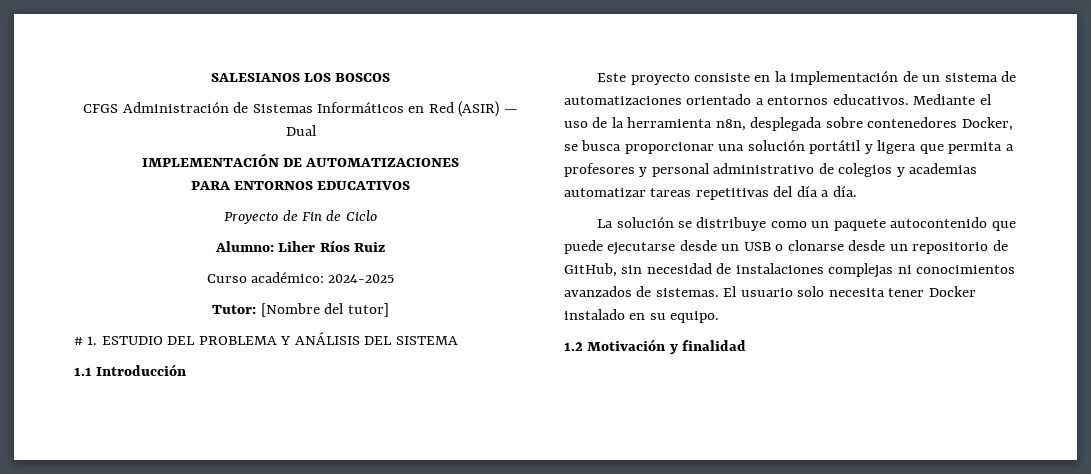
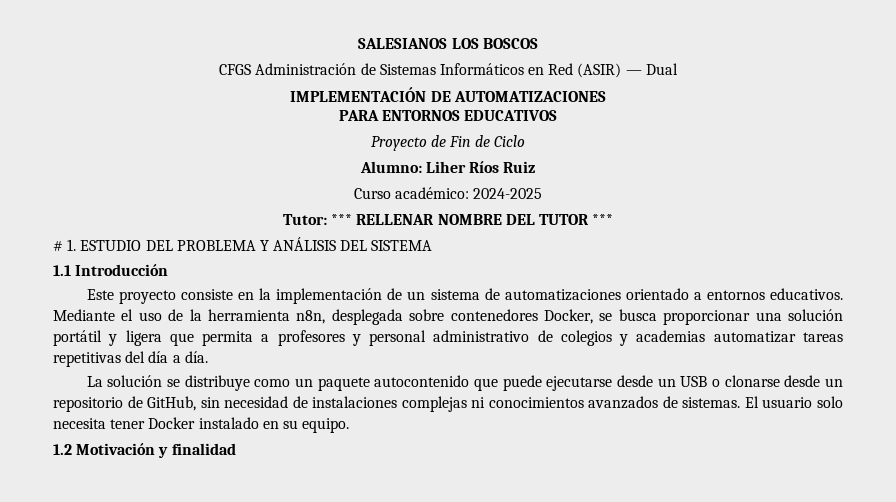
[260,303,389,317] [Nombre del tutor] -> [331,214,614,225] *** RELLENAR NOMBRE DEL TUTOR ***

